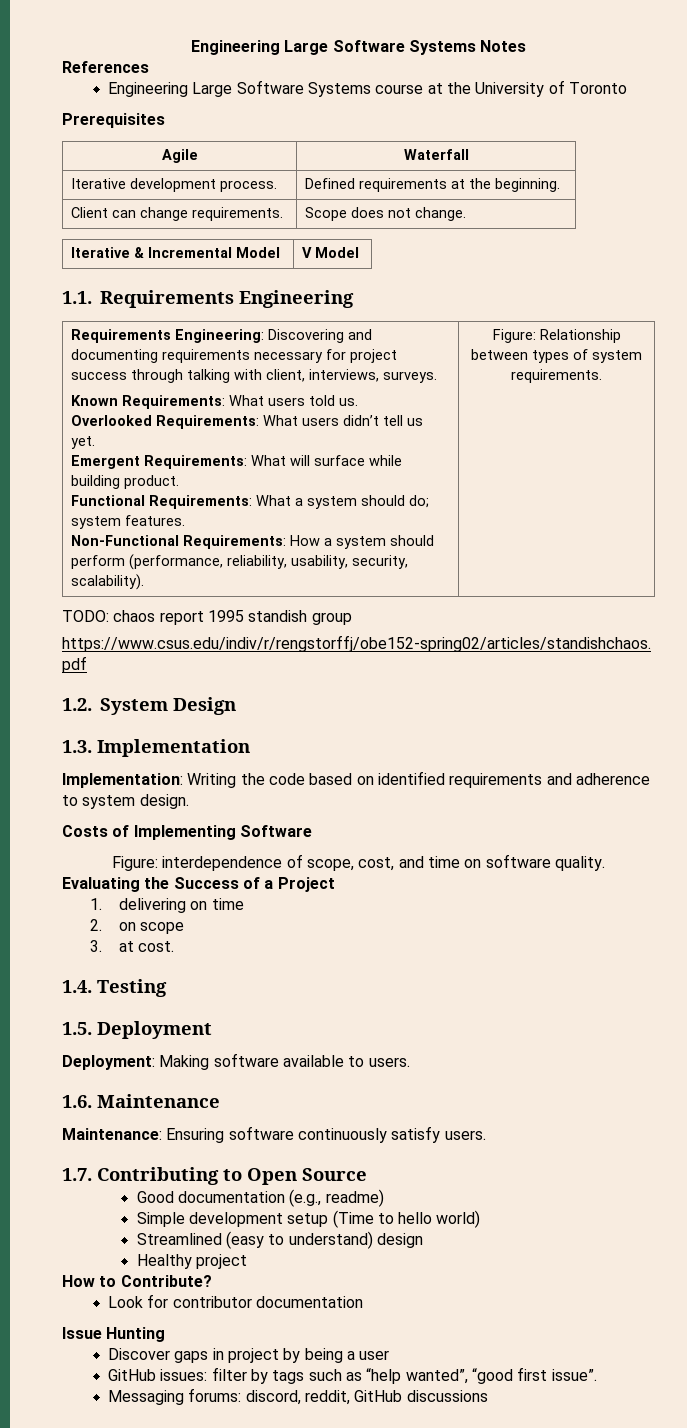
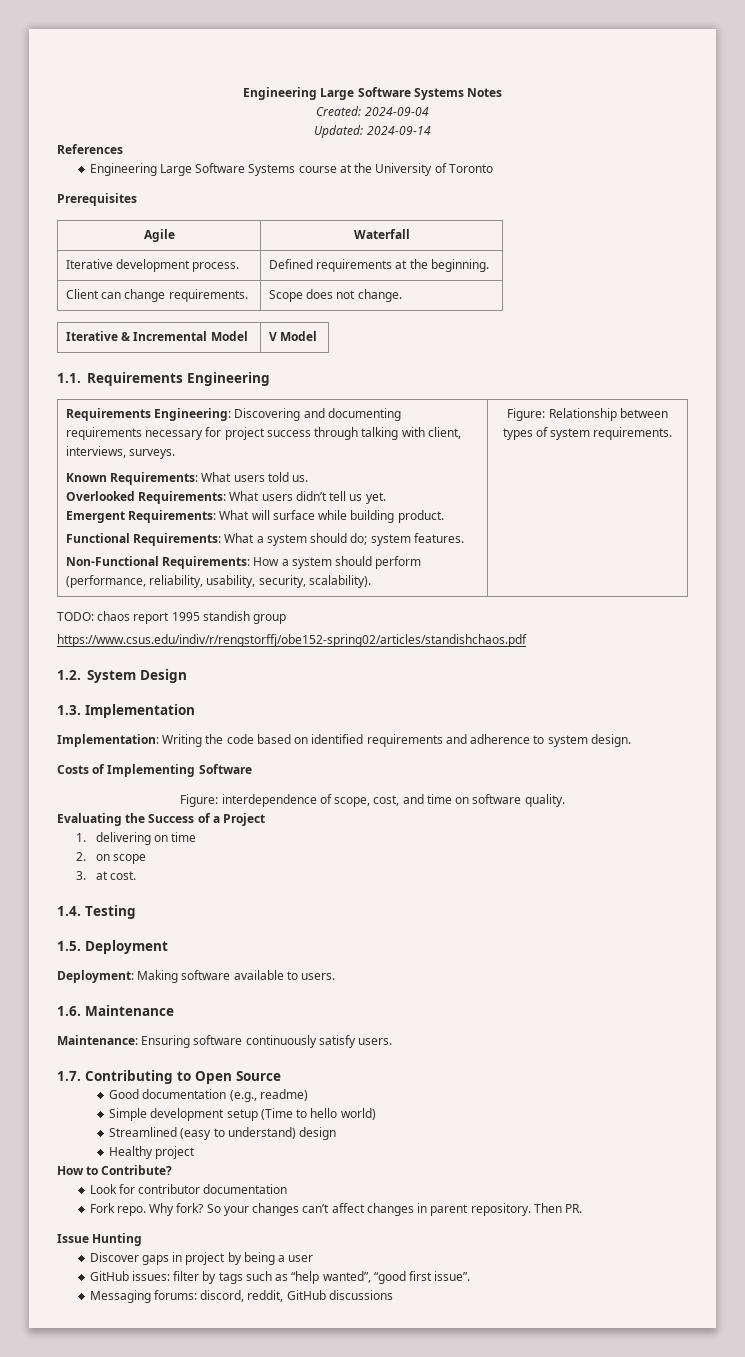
(527, 46) none -> [316,106,429,116] [314,125,431,138] // Created: 2024-09-04 // Updated: 2024-09-14
(364, 1302) none -> [89,1203,583,1216] // Fork repo. Why fork? So your changes can’t affect changes in parent repository. Then PR.

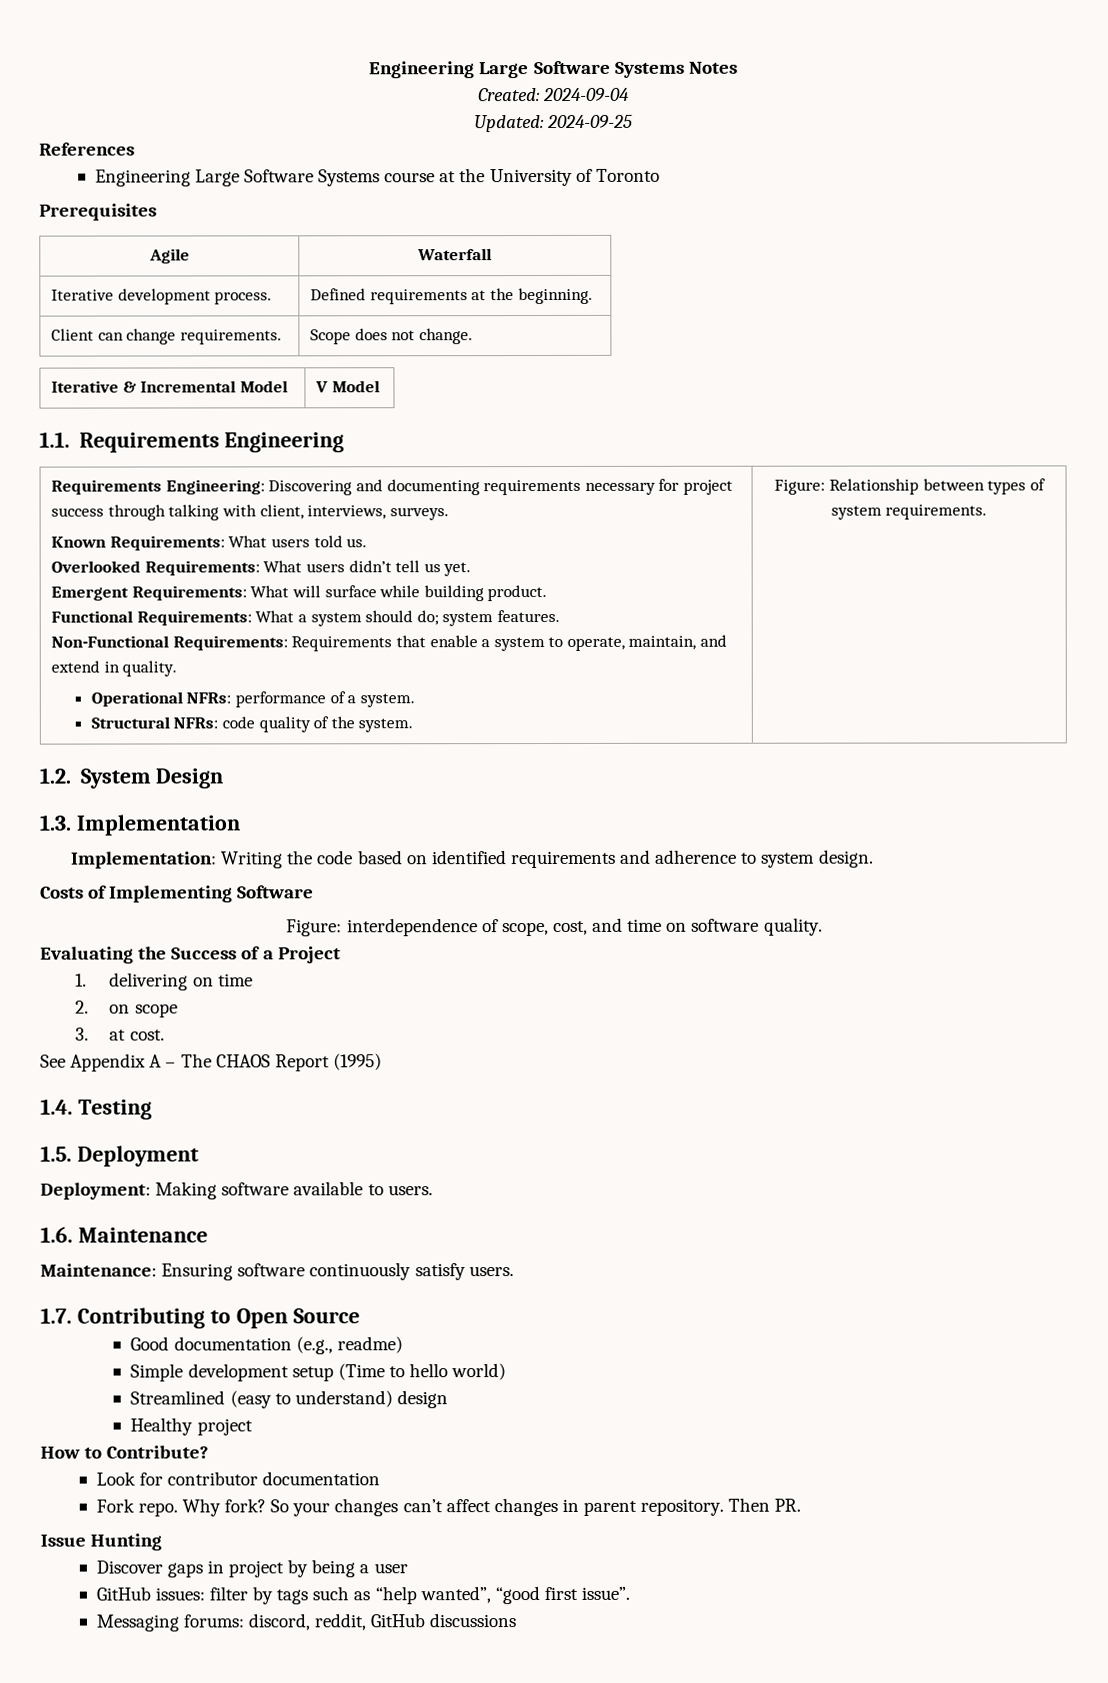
[366,126,431,135] 2024-09-14 -> [547,114,634,129] 2024-09-25
[253,556,422,569] [65,575,371,588] How a system should perform (performance, reliability, usability, security, scalability). -> [291,634,728,652] [51,660,178,677] [90,691,415,708] [90,716,414,733] Requirements that enable a system to operate, maintain, and extend in quality. // Operational NFRs: performance of a system. // Structural NFRs: code quality of the system.
[57,611,287,624] [57,634,527,647] // TODO: chaos report 1995 standish group // https://www.csus.edu/indiv/r/rengstorffj/obe152-spring02/articles/standishchaos.pdf -> (988, 512) none
(137, 875) none -> [40,1053,382,1072] // See Appendix A – The CHAOS Report (1995)

